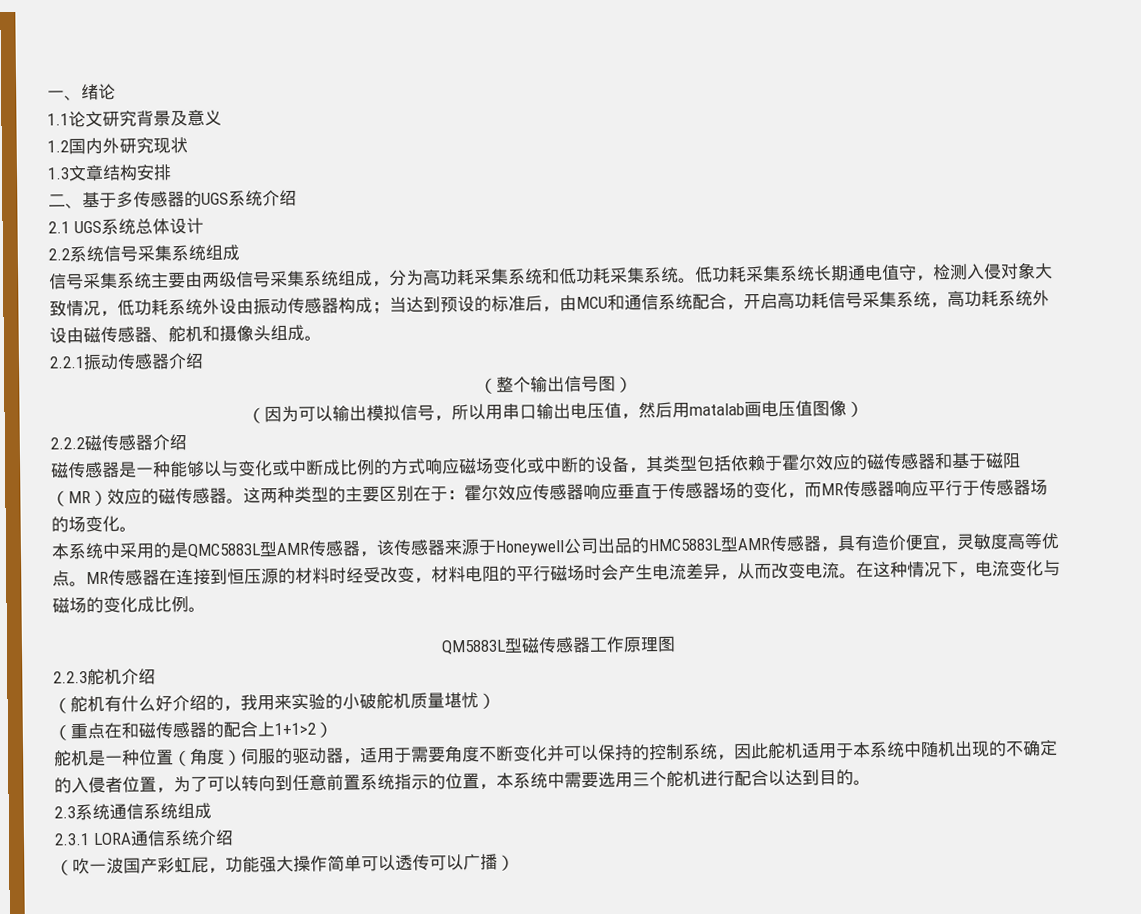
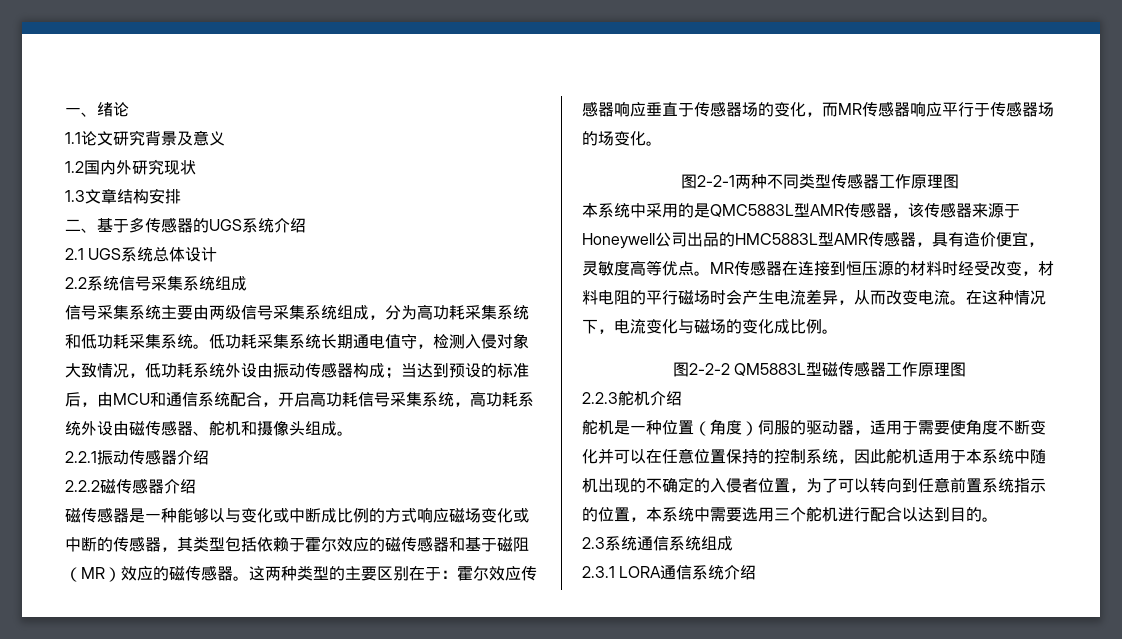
[478,375,633,394] [247,400,864,424] // （整个输出信号图） // （因为可以输出模拟信号，所以用串口输出电压值，然后用matalab画电压值图像） -> (209, 457) none
[594,456,630,473] 设备 -> [113,536,161,552] 传感器
(137, 529) none -> [680,173,959,189] // 图2-2-1两种不同类型传感器工作原理图
(206, 609) none -> [672,362,730,377] 图2-2-2
[53,691,496,714] [53,721,333,741] // （舵机有什么好介绍的，我用来实验的小破舵机质量堪忧） // （重点在和磁传感器的配合上1+1>2） -> (682, 398) none
(446, 754) none -> [950,420,966,435] 使
(599, 752) none -> [646,448,726,464] 在任意位置
[55,853,515,876] // （吹一波国产彩虹屁，功能强大操作简单可以透传可以广播） -> (757, 572) none

